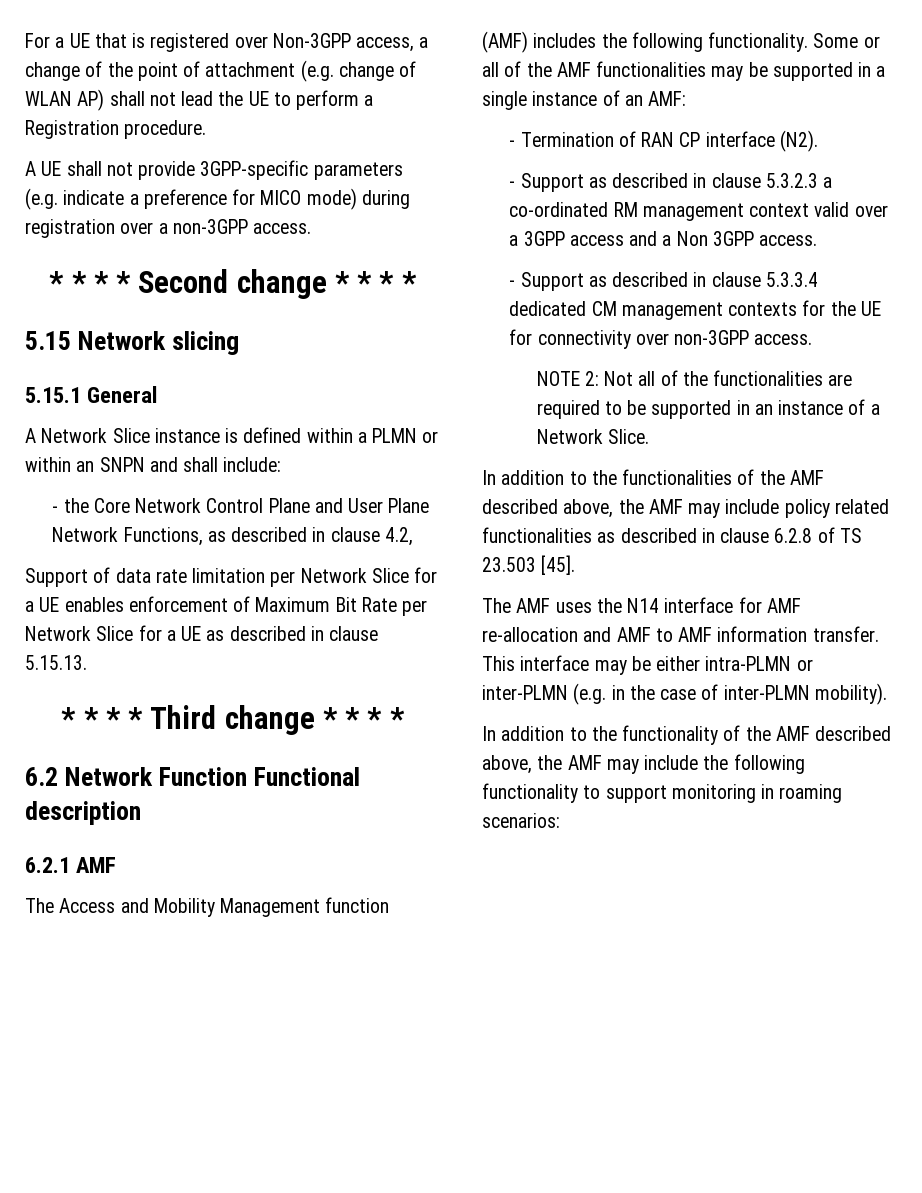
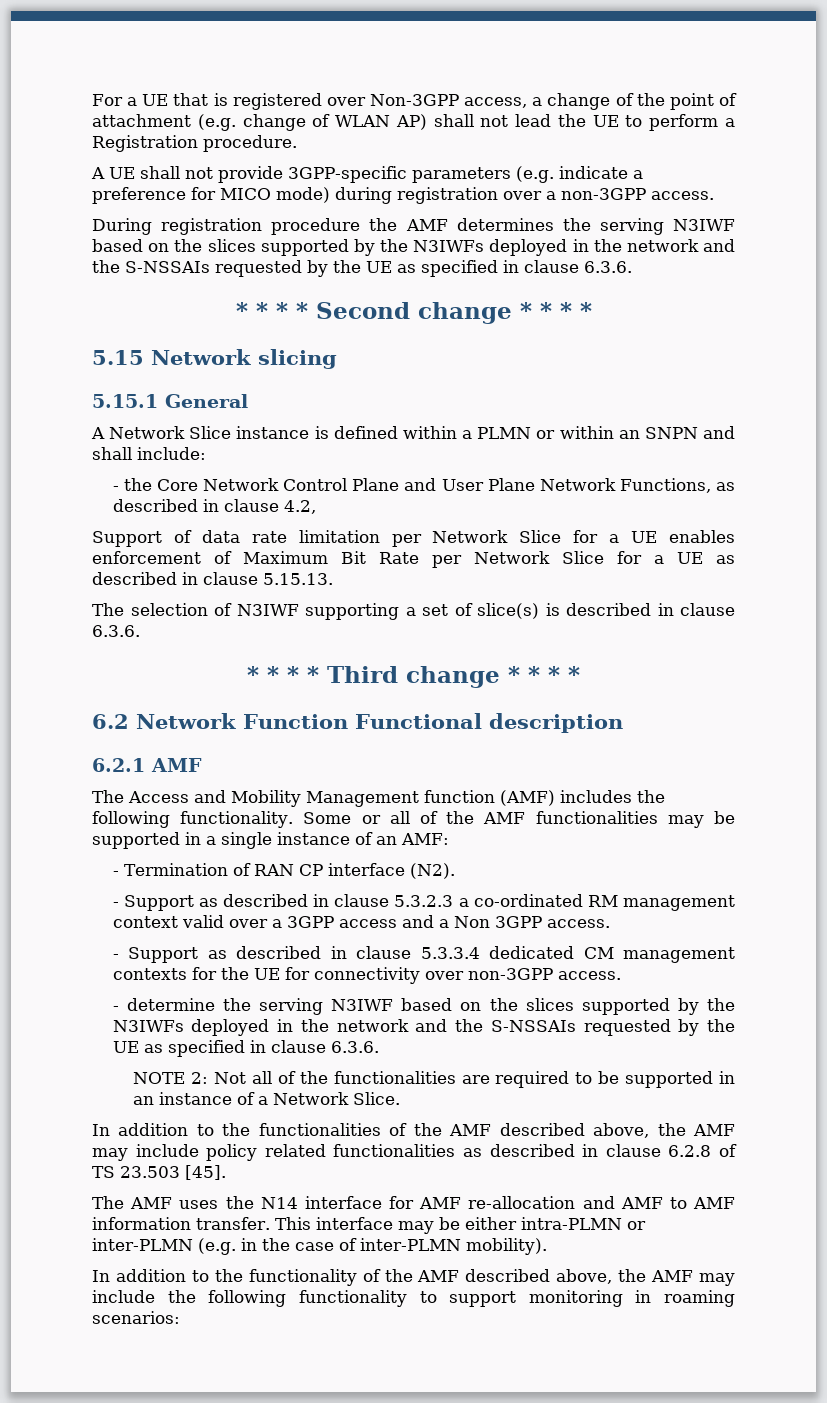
(312, 228) none -> [92,218,735,235] [92,239,735,256] [92,260,632,277] // During registration procedure the AMF determines the serving N3IWF based on the slices supported by the N3IWFs deployed in the network and the S-NSSAIs requested by the UE as specified in clause 6.3.6.
(87, 662) none -> [92,603,735,620] [92,625,140,637] // The selection of N3IWF supporting a set of slice(s) is described in clause 6.3.6.
(813, 339) none -> [112,998,735,1015] [112,1019,735,1036] [112,1040,379,1057] // - determine the serving N3IWF based on the slices supported by the N3IWFs deployed in the network and the S-NSSAIs requested by the UE as specified in clause 6.3.6.

